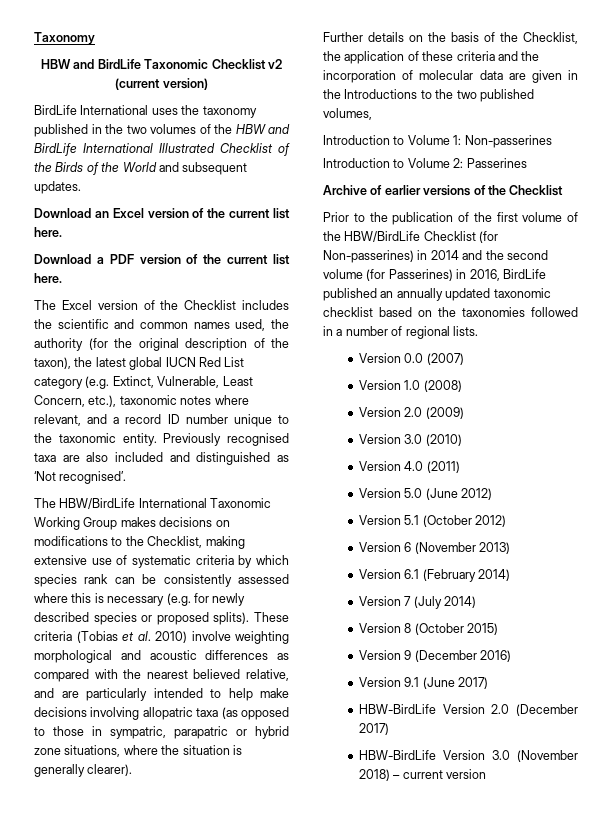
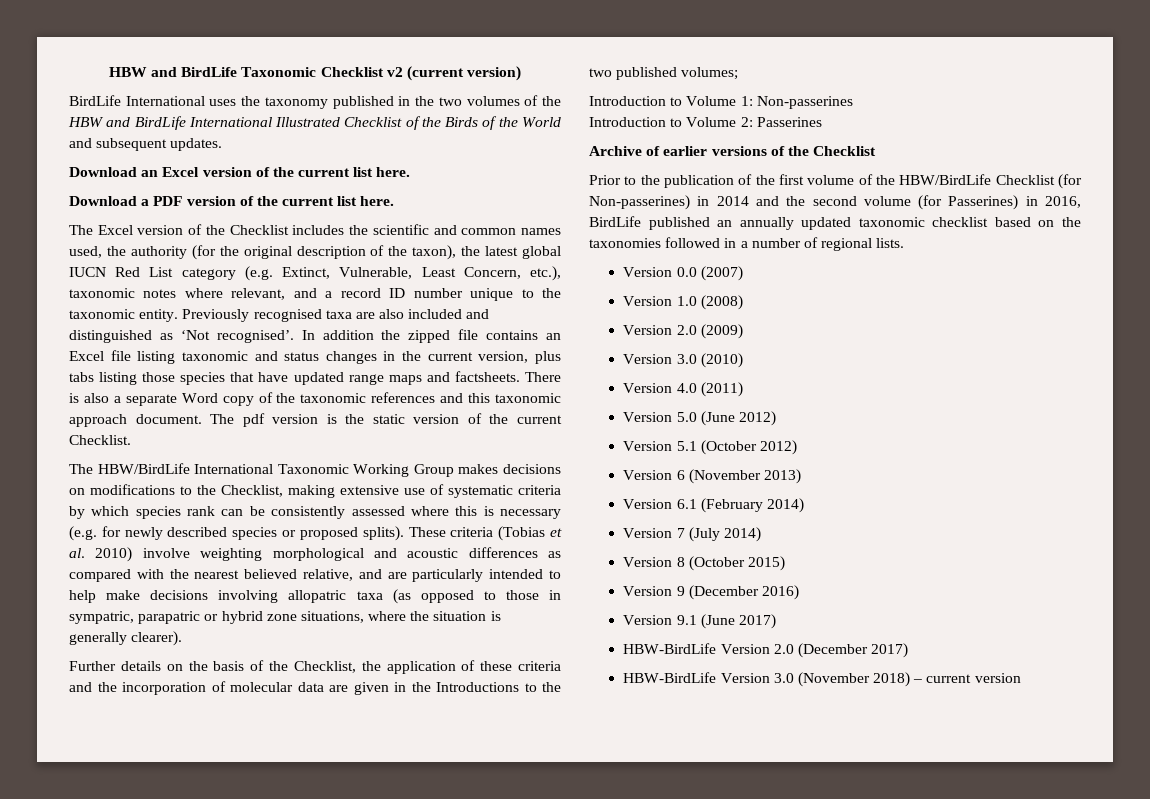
[34,32,95,45] Taxonomy // -> (108, 72) none
(127, 477) none -> [301,329,561,343] [69,350,561,364] [69,371,561,385] [69,392,561,406] [69,413,562,427] [69,435,131,445] In addition the zipped file contains an Excel file listing taxonomic and status changes in the current version, plus tabs listing those species that have updated range maps and factsheets. There is also a separate Word copy of the taxonomic references and this taxonomic approach document. The pdf version is the static version of the current Checklist.
[323,108,372,120] volumes, -> [681,67,739,80] volumes;

